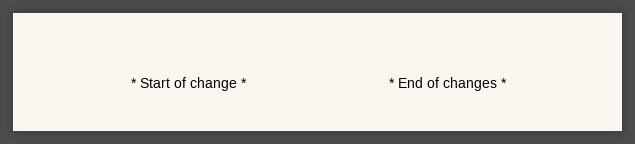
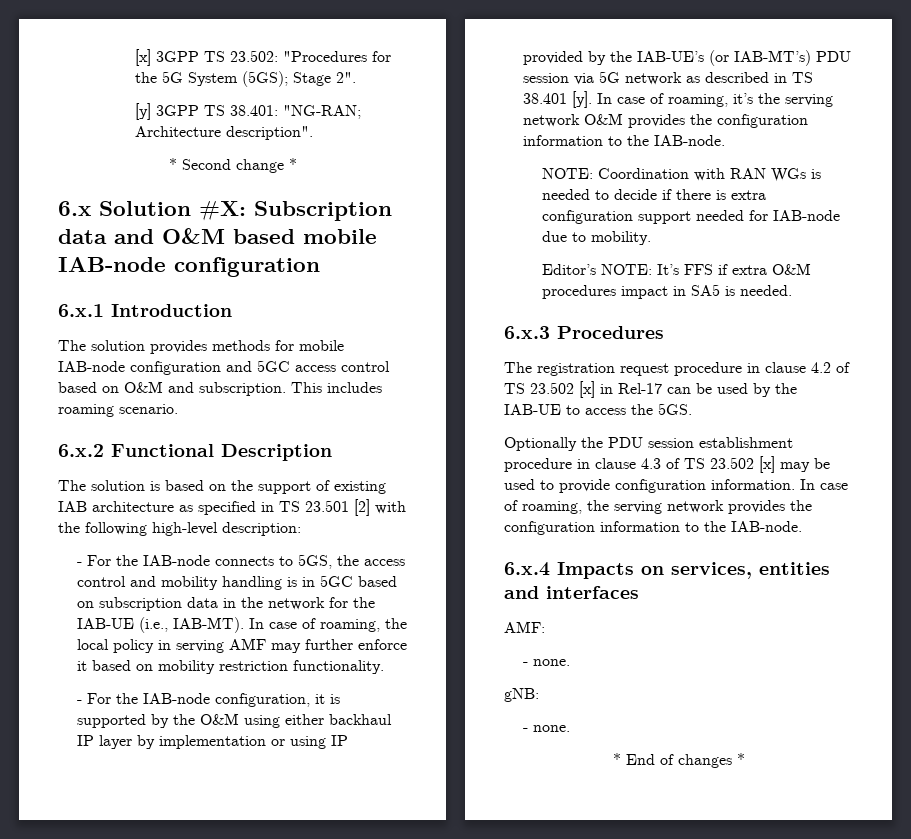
[130,77,247,91] * Start of change * -> [134,49,391,66] [134,71,356,87] [134,103,361,120] [134,126,313,140] [169,158,297,173] [58,201,392,221] [58,228,377,244] [58,257,320,277] [58,304,232,317] [58,340,344,354] [58,360,390,375] [58,381,382,396] [58,404,178,417] [58,444,332,461] [58,480,386,494] [58,499,406,516] [58,522,301,536] [77,554,406,569] [77,575,398,590] [77,597,376,611] [77,617,408,633] [77,638,408,653] [77,660,385,674] [77,693,341,707] [77,713,393,728] [77,735,349,749] [523,50,852,66] [523,71,814,85] [523,91,834,108] [523,113,809,128] [523,135,726,146] [542,168,822,182] [542,189,767,200] [542,210,841,224] [542,231,652,245] [542,263,812,275] [542,284,793,299] [504,326,664,339] [504,362,850,376] [504,381,797,398] [504,403,692,415] [504,437,793,451] [504,456,830,473] [504,479,848,493] [504,500,812,514] [504,521,802,535] [504,562,830,579] [504,586,639,599] [504,621,545,633] [523,659,571,666] [504,688,539,702] [523,725,571,732] [x] 3GPP TS 23.502: "Procedures for the 5G System (5GS); Stage 2". // [y] 3GPP TS 38.401: "NG-RAN; Architecture description". // * Second change * // 6.x Solution #X: Subscription data and O&M based mobile IAB-node configuration // 6.x.1 Introduction // The solution provides methods for mobile IAB-node configuration and 5GC access control based on O&M and subscription. This includes roaming scenario. // 6.x.2 Functional Description // The solution is based on the support of existing IAB architecture as specified in TS 23.501 [2] with the following high-level description: // - For the IAB-node connects to 5GS, the access control and mobility handling is in 5GC based on subscription data in the network for the IAB-UE (i.e., IAB-MT). In case of roaming, the local policy in serving AMF may further enforce it based on mobility restriction functionality. // - For the IAB-node configuration, it is supported by the O&M using either backhaul IP layer by implementation or using IP provided by the IAB-UE’s (or IAB-MT’s) PDU session via 5G network as described in TS 38.401 [y]. In case of roaming, it’s the serving network O&M provides the configuration information to the IAB-node. // NOTE: Coordination with RAN WGs is needed to decide if there is extra configuration support needed for IAB-node due to mobility. // Editor’s NOTE: It’s FFS if extra O&M procedures impact in SA5 is needed. // 6.x.3 Procedures // The registration request procedure in clause 4.2 of TS 23.502 [x] in Rel-17 can be used by the IAB-UE to access the 5GS. // Optionally the PDU session establishment procedure in clause 4.3 of TS 23.502 [x] may be used to provide configuration information. In case of roaming, the serving network provides the configuration information to the IAB-node. // 6.x.4 Impacts on services, entities and interfaces // AMF: // - none. // gNB: // - none.

